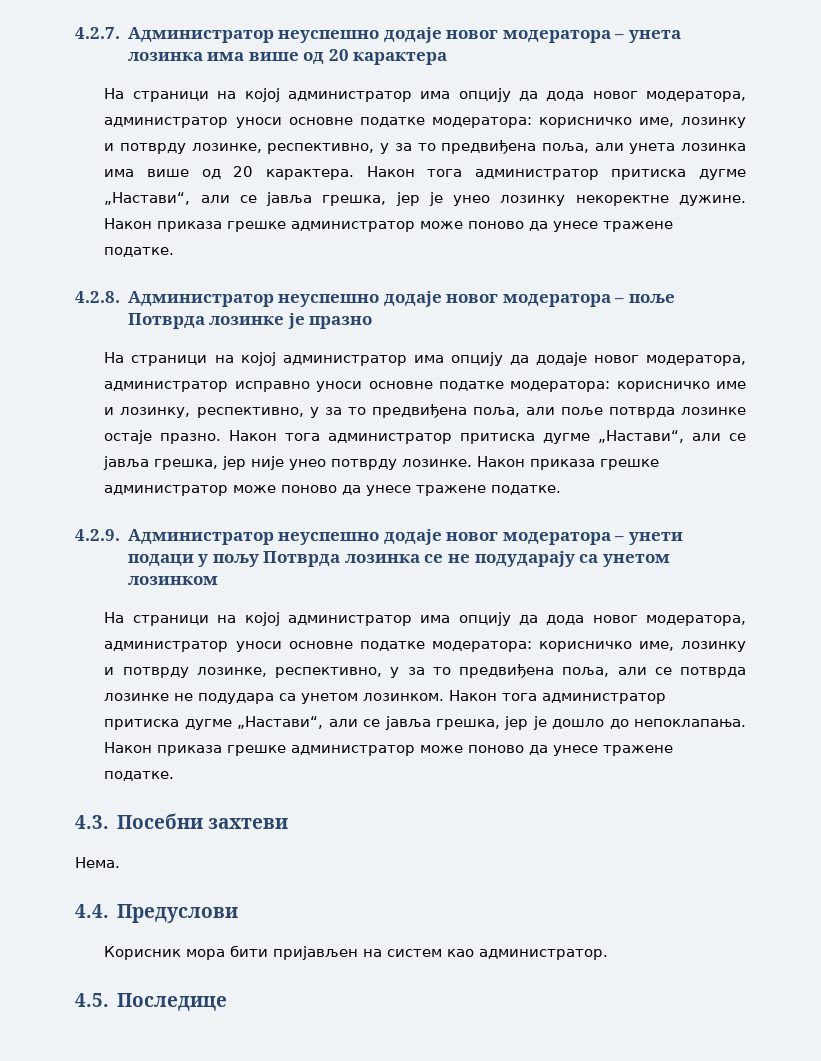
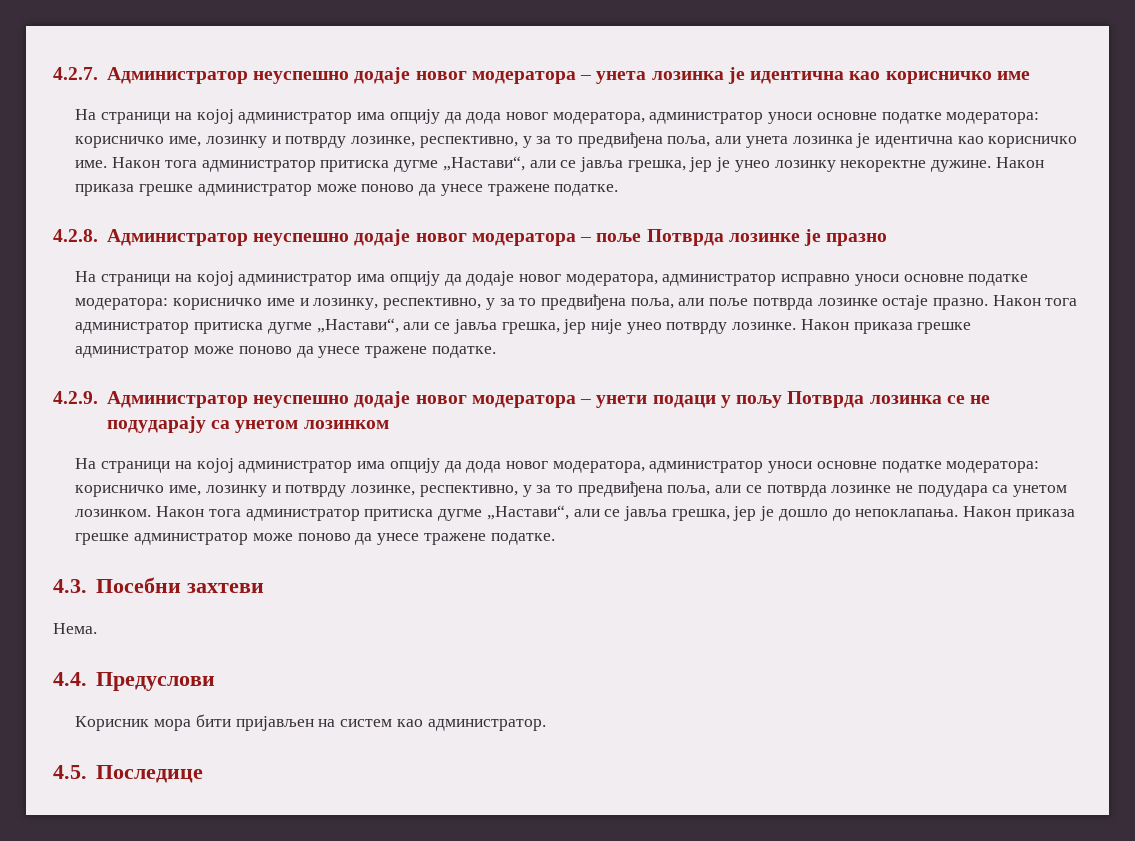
[207,49,448,65] има више од 20 карактера -> [727,67,1030,84] је идентична као корисничко име
[104,166,354,180] има више од 20 карактера. -> [856,133,1078,148] [75,160,108,168] је идентична као корисничко име.

